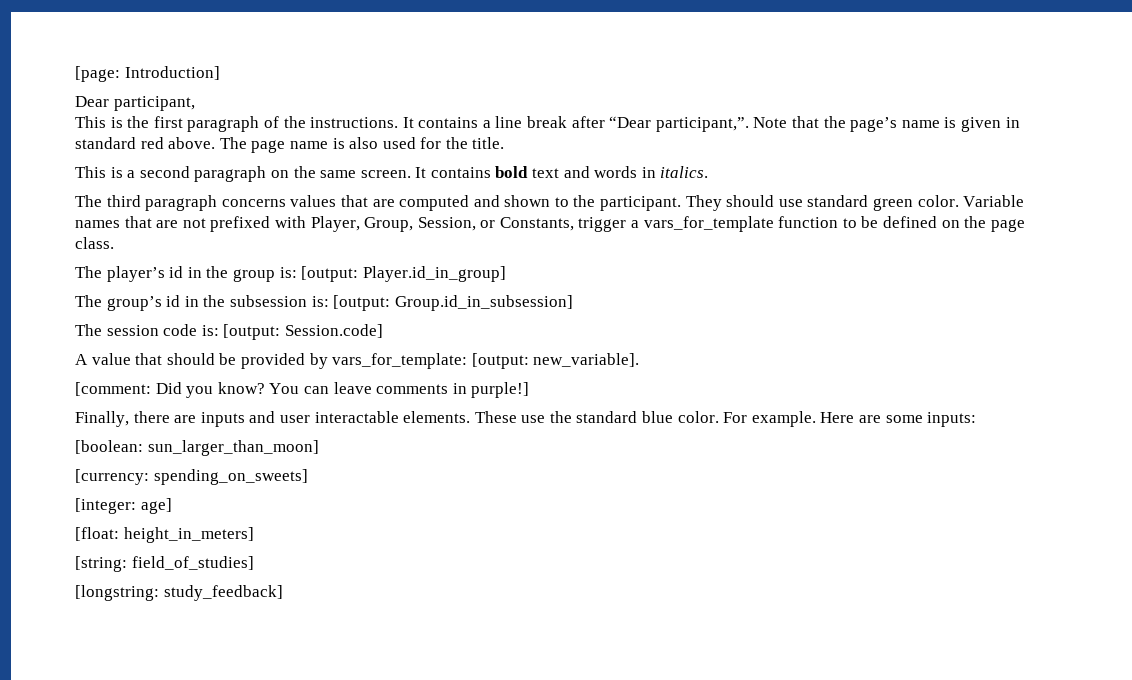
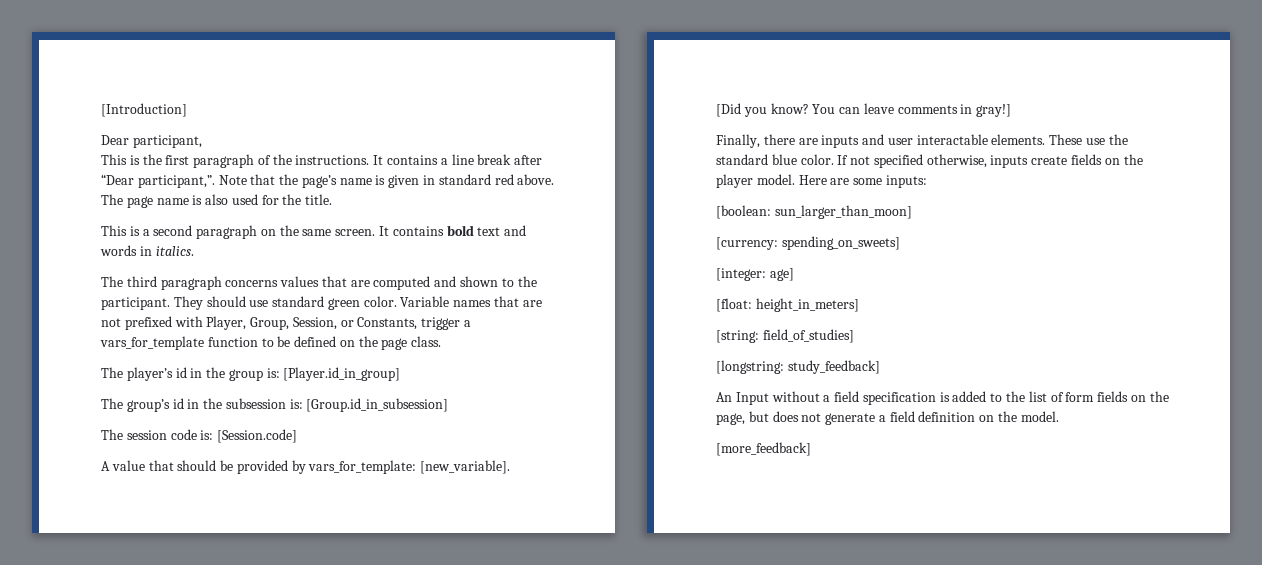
[75,66,220,82] [page: Introduction] -> [101,103,187,117] [Introduction]
[301,266,506,282] [output: Player.id_in_group] -> [283,367,401,381] [Player.id_in_group]
[333,295,573,311] [output: Group.id_in_subsession] -> [306,398,449,412] [Group.id_in_subsession]
[223,324,383,340] [output: Session.code] -> [217,429,298,443] [Session.code]
[471,353,640,369] [75,382,182,396] [output: new_variable]. // [comment: Did -> [420,460,511,474] [716,103,741,117] [new_variable]. // [Did
[471,382,530,398] purple!] -> [976,104,1012,117] gray!]
[723,411,816,427] For example. -> [837,154,1143,168] [716,174,795,188] If not specified otherwise, inputs create fields on the player model.
(283, 593) none -> [716,391,1169,405] [716,411,1059,425] [716,442,811,456] // An Input without a field specification is added to the list of form fields on the page, but does not generate a field definition on the model. // [more_feedback]

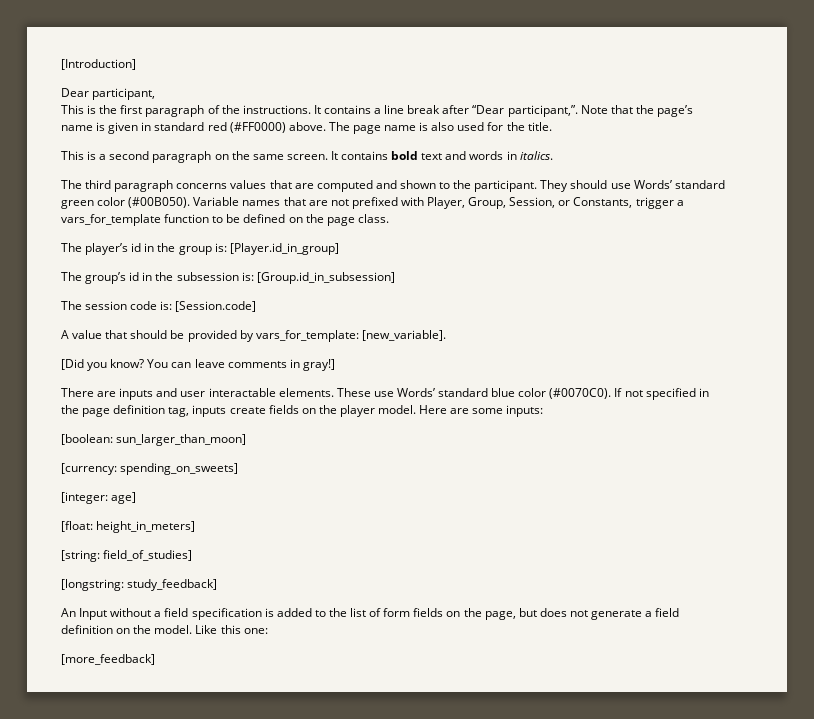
(514, 179) none -> [229,122,286,133] (#FF0000)
(269, 303) none -> [633,180,672,189] Words’
[363,296,397,307] color. -> [97,197,191,208] color (#00B050).
[716,134,795,148] Finally, there -> [61,388,94,397] There
[1108,134,1128,145] the -> [396,388,435,397] Words’
[800,154,834,165] color. -> [518,388,612,399] color (#0070C0).
[926,154,987,168] otherwise, -> [698,388,709,397] [61,405,190,417] in the page definition tag,
(1059, 416) none -> [195,625,268,634] Like this one:

